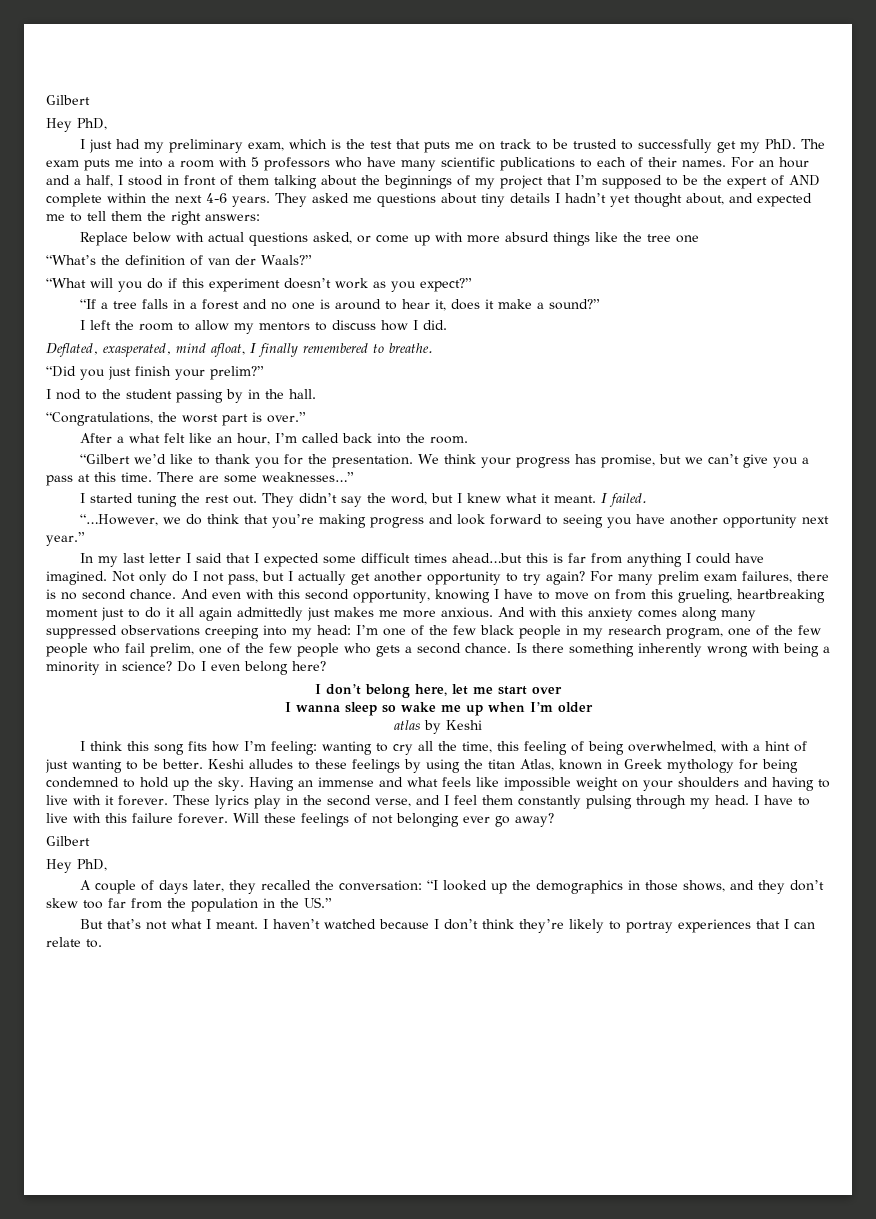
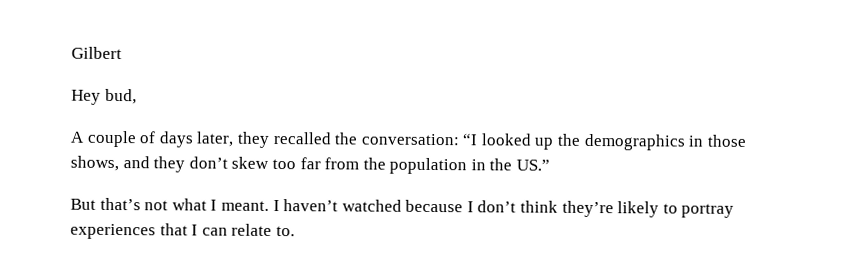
[46,95,90,105] [46,118,107,132] [80,139,826,153] [46,157,809,171] [46,175,820,189] [46,193,812,207] [46,211,260,225] [80,232,700,246] [46,255,312,266] [46,278,472,292] [80,299,601,311] [80,320,448,334] [46,343,433,357] [46,366,264,380] [46,389,316,403] [46,412,306,426] [80,433,469,445] [80,454,810,468] [46,472,354,486] [80,493,648,507] [80,514,830,528] [46,532,85,546] [80,553,765,567] [46,571,829,585] [46,589,825,603] [46,607,756,621] [46,625,821,639] [46,643,830,657] [46,661,326,675] [315,684,562,698] [284,702,593,716] [394,720,482,734] [80,741,808,755] [45,759,798,773] [46,777,830,791] [46,795,810,809] [46,813,554,827] [46,836,90,846] [46,859,107,873] Gilbert // Hey PhD, // I just had my preliminary exam, which is the test that puts me on track to be trusted to successfully get my PhD. The exam puts me into a room with 5 professors who have many scientific publications to each of their names. For an hour and a half, I stood in front of them talking about the beginnings of my project that I’m supposed to be the expert of AND complete within the next 4-6 years. They asked me questions about tiny details I hadn’t yet thought about, and expected me to tell them the right answers: // Replace below with actual questions asked, or come up with more absurd things like the tree one // “What’s the definition of van der Waals?” // “What will you do if this experiment doesn’t work as you expect?” // “If a tree falls in a forest and no one is around to hear it, does it make a sound?” // I left the room to allow my mentors to discuss how I did. // Deflated, exasperated, mind afloat, I finally remembered to breathe. // “Did you just finish your prelim?” // I nod to the student passing by in the hall. // “Congratulations, the worst part is over.” // After a what felt like an hour, I’m called back into the room. // “Gilbert we’d like to thank you for the presentation. We think your progress has promise, but we can’t give you a pass at this time. There are some weaknesses…” // I started tuning the rest out. They didn’t say the word, but I knew what it meant. I failed. // “…However, we do think that you’re making progress and look forward to seeing you have another opportunity next year.” // In my last letter I said that I expected some difficult times ahead…but this is far from anything I could have imagined. Not only do I not pass, but I actually get another opportunity to try again? For many prelim exam failures, there is no second chance. And even with this second opportunity, knowing I have to move on from this grueling, heartbreaking moment just to do it all again admittedly just makes me more anxious. And with this anxiety comes along many suppressed observations creeping into my head: I’m one of the few black people in my research program, one of the few people who fail prelim, one of the few people who gets a second chance. Is there something inherently wrong with being a minority in science? Do I even belong here? // I don’t belong here, let me start over // I wanna sleep so wake me up when I’m older // atlas by Keshi // I think this song fits how I’m feeling: wanting to cry all the time, this feeling of being overwhelmed, with a hint of just wanting to be better. Keshi alludes to these feelings by using the titan Atlas, known in Greek mythology for being condemned to hold up the sky. Having an immense and what feels like impossible weight on your shoulders and having to live with it forever. These lyrics play in the second verse, and I feel them constantly pulsing through my head. I have to live with this failure forever. Will these feelings of not belonging ever go away? // Gilbert // Hey PhD, -> [71,46,122,60] [71,88,137,105] Gilbert // Hey bud,

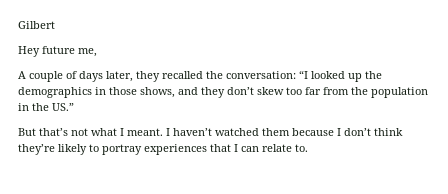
[104,88,137,105] bud, -> [42,46,97,57] future me,
(402, 205) none -> [262,128,290,136] them

